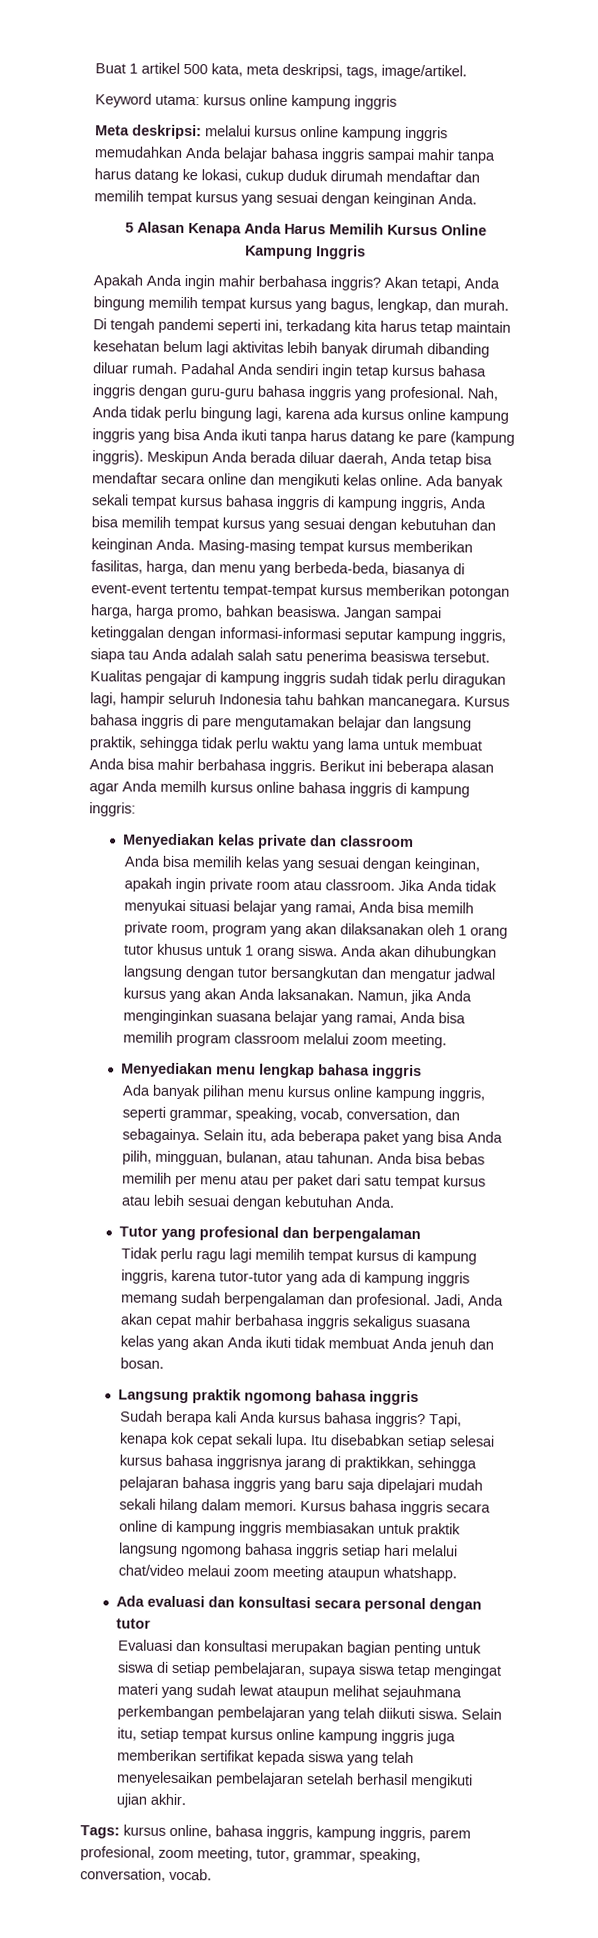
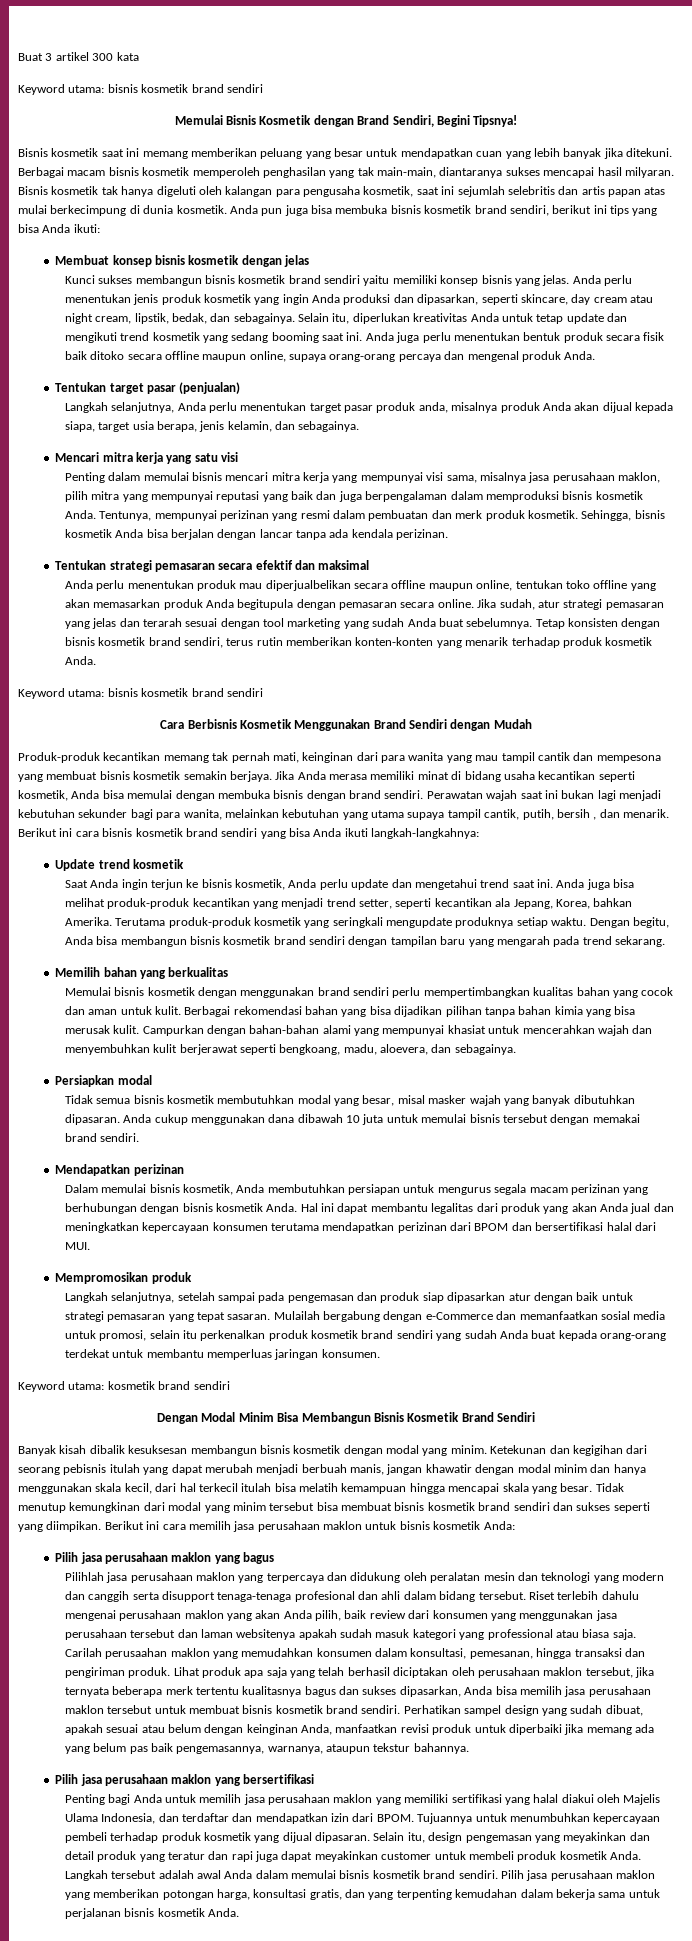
[129,62,467,80] [95,93,397,110] [95,124,448,142] [94,146,496,164] [94,168,480,184] [94,190,477,208] [124,221,487,237] [245,245,366,260] [93,274,500,292] [93,296,509,314] [93,318,511,336] [93,340,490,358] [93,362,487,379] [92,384,498,402] [92,406,509,424] [92,428,515,446] [92,450,493,468] [92,472,504,490] [91,494,487,512] [91,516,496,533] [91,538,473,555] [91,560,465,578] [91,583,510,600] [90,604,442,622] [90,626,506,644] [90,648,490,665] [90,670,506,688] [90,692,510,710] [90,714,472,732] [89,736,482,753] [89,758,494,776] [89,780,470,798] [89,802,136,817] [123,833,415,850] [124,855,481,873] [124,877,498,893] [124,899,475,916] [124,921,509,939] [124,943,498,961] [123,965,497,983] [123,987,473,1005] [123,1009,467,1026] [123,1031,448,1049] [121,1062,423,1080] [122,1084,486,1102] [122,1106,461,1123] [122,1128,504,1146] [122,1150,486,1166] [122,1172,487,1190] [121,1194,396,1210] [119,1226,422,1243] [121,1247,478,1265] [121,1269,471,1287] [121,1292,505,1309] [120,1313,473,1330] [120,1335,495,1353] [120,1357,165,1369] [118,1389,420,1406] [120,1410,463,1428] [119,1432,496,1450] [119,1454,478,1472] [119,1476,484,1494] [119,1498,492,1516] [119,1520,462,1538] [118,1542,459,1559] [118,1564,458,1582] [116,1595,483,1613] [116,1618,152,1629] [118,1639,483,1657] [117,1661,503,1679] [117,1683,463,1701] [117,1705,503,1722] [117,1727,457,1745] [117,1749,415,1766] [117,1771,474,1789] [116,1793,187,1808] [80,1824,471,1842] [80,1846,421,1864] [80,1868,212,1882] 1 artikel 500 kata, meta deskripsi, tags, image/artikel. // Keyword utama: kursus online kampung inggris // Meta deskripsi: melalui kursus online kampung inggris memudahkan Anda belajar bahasa inggris sampai mahir tanpa harus datang ke lokasi, cukup duduk dirumah mendaftar dan memilih tempat kursus yang sesuai dengan keinginan Anda. // 5 Alasan Kenapa Anda Harus Memilih Kursus Online Kampung Inggris // Apakah Anda ingin mahir berbahasa inggris? Akan tetapi, Anda bingung memilih tempat kursus yang bagus, lengkap, dan murah. Di tengah pandemi seperti ini, terkadang kita harus tetap maintain kesehatan belum lagi aktivitas lebih banyak dirumah dibanding diluar rumah. Padahal Anda sendiri ingin tetap kursus bahasa inggris dengan guru-guru bahasa inggris yang profesional. Nah, Anda tidak perlu bingung lagi, karena ada kursus online kampung inggris yang bisa Anda ikuti tanpa harus datang ke pare (kampung inggris). Meskipun Anda berada diluar daerah, Anda tetap bisa mendaftar secara online dan mengikuti kelas online. Ada banyak sekali tempat kursus bahasa inggris di kampung inggris, Anda bisa memilih tempat kursus yang sesuai dengan kebutuhan dan keinginan Anda. Masing-masing tempat kursus memberikan fasilitas, harga, dan menu yang berbeda-beda, biasanya di event-event tertentu tempat-tempat kursus memberikan potongan harga, harga promo, bahkan beasiswa. Jangan sampai ketinggalan dengan informasi-informasi seputar kampung inggris, siapa tau Anda adalah salah satu penerima beasiswa tersebut. Kualitas pengajar di kampung inggris sudah tidak perlu diragukan lagi, hampir seluruh Indonesia tahu bahkan mancanegara. Kursus bahasa inggris di pare mengutamakan belajar dan langsung praktik, sehingga tidak perlu waktu yang lama untuk membuat Anda bisa mahir berbahasa inggris. Berikut ini beberapa alasan agar Anda memilh kursus online bahasa inggris di kampung inggris: // Menyediakan kelas private dan classroom // Anda bisa memilih kelas yang sesuai dengan keinginan, apakah ingin private room atau classroom. Jika Anda tidak menyukai situasi belajar yang ramai, Anda bisa memilh private room, program yang akan dilaksanakan oleh 1 orang tutor khusus untuk 1 orang siswa. Anda akan dihubungkan langsung dengan tutor bersangkutan dan mengatur jadwal kursus yang akan Anda laksanakan. Namun, jika Anda menginginkan suasana belajar yang ramai, Anda bisa memilih program classroom melalui zoom meeting. // Menyediakan menu lengkap bahasa inggris // Ada banyak pilihan menu kursus online kampung inggris, seperti grammar, speaking, vocab, conversation, dan sebagainya. Selain itu, ada beberapa paket yang bisa Anda pilih, mingguan, bulanan, atau tahunan. Anda bisa bebas memilih per menu atau per paket dari satu tempat kursus atau lebih sesuai dengan kebutuhan Anda. // Tutor yang profesional dan berpengalaman // Tidak perlu ragu lagi memilih tempat kursus di kampung inggris, karena tutor-tutor yang ada di kampung inggris memang sudah berpengalaman dan profesional. Jadi, Anda akan cepat mahir berbahasa inggris sekaligus suasana kelas yang akan Anda ikuti tidak membuat Anda jenuh dan bosan. // Langsung praktik ngomong bahasa inggris // Sudah berapa kali Anda kursus bahasa inggris? Tapi, kenapa kok cepat sekali lupa. Itu disebabkan setiap selesai kursus bahasa inggrisnya jarang di praktikkan, sehingga pelajaran bahasa inggris yang baru saja dipelajari mudah sekali hilang dalam memori. Kursus bahasa inggris secara online di kampung inggris membiasakan untuk praktik langsung ngomong bahasa inggris setiap hari melalui chat/video melaui zoom meeting ataupun whatshapp. // Ada evaluasi dan konsultasi secara personal dengan tutor // Evaluasi dan konsultasi merupakan bagian penting untuk siswa di setiap pembelajaran, supaya siswa tetap mengingat materi yang sudah lewat ataupun melihat sejauhmana perkembangan pembelajaran yang telah diikuti siswa. Selain itu, setiap tempat kursus online kampung inggris juga memberikan sertifikat kepada siswa yang telah menyelesaikan pembelajaran setelah berhasil mengikuti ujian akhir. // Tags: kursus online, bahasa inggris, kampung inggris, parem profesional, zoom meeting, tutor, grammar, speaking, conversation, vocab. -> [45,52,139,61] [18,84,263,95] [174,115,518,127] [18,148,672,159] [18,167,674,178] [18,186,666,197] [18,205,658,216] [18,224,100,233] [55,255,310,267] [64,275,633,286] [64,294,654,305] [64,313,628,324] [64,332,665,343] [64,351,596,362] [55,382,241,394] [64,402,674,413] [64,421,360,432] [55,452,239,464] [64,472,661,483] [64,491,643,502] [64,510,665,521] [64,529,449,540] [55,560,370,572] [64,580,656,591] [64,599,664,610] [64,618,661,629] [64,637,653,648] [64,656,96,665] [18,688,263,699] [160,719,532,731] [18,752,661,763] [18,771,635,782] [18,790,661,801] [18,809,669,820] [18,828,480,839] [55,859,184,871] [64,879,635,890] [64,898,633,909] [64,917,669,928] [64,936,666,947] [55,967,229,979] [64,987,674,998] [64,1006,636,1017] [64,1025,653,1036] [64,1044,516,1055] [55,1075,152,1087] [64,1095,635,1106] [64,1114,640,1125] [64,1133,140,1142] [55,1164,184,1176] [64,1184,649,1195] [64,1203,674,1214] [64,1222,656,1233] [64,1242,90,1250] [55,1272,192,1284] [64,1292,633,1303] [64,1311,666,1322] [64,1330,667,1341] [64,1349,380,1360] [18,1381,230,1392] [157,1412,535,1424] [18,1445,648,1456] [18,1464,646,1475] [18,1483,624,1494] [18,1502,650,1513] [18,1521,515,1532] [55,1552,275,1564] [64,1572,665,1583] [64,1591,639,1602] [64,1610,617,1621] [64,1629,636,1640] [64,1648,645,1659] [64,1667,655,1678] [64,1686,651,1697] [64,1705,643,1716] [64,1724,655,1735] [64,1743,469,1754] [55,1774,315,1786] [64,1794,661,1805] [64,1813,661,1824] [64,1832,650,1843] [64,1851,642,1862] [64,1870,656,1881] [64,1889,660,1900] [64,1908,239,1919] 3 artikel 300 kata // Keyword utama: bisnis kosmetik brand sendiri // Memulai Bisnis Kosmetik dengan Brand Sendiri, Begini Tipsnya! // Bisnis kosmetik saat ini memang memberikan peluang yang besar untuk mendapatkan cuan yang lebih banyak jika ditekuni. Berbagai macam bisnis kosmetik memperoleh penghasilan yang tak main-main, diantaranya sukses mencapai hasil milyaran. Bisnis kosmetik tak hanya digeluti oleh kalangan para pengusaha kosmetik, saat ini sejumlah selebritis dan artis papan atas mulai berkecimpung di dunia kosmetik. Anda pun juga bisa membuka bisnis kosmetik brand sendiri, berikut ini tips yang bisa Anda ikuti: // Membuat konsep bisnis kosmetik dengan jelas // Kunci sukses membangun bisnis kosmetik brand sendiri yaitu memiliki konsep bisnis yang jelas. Anda perlu menentukan jenis produk kosmetik yang ingin Anda produksi dan dipasarkan, seperti skincare, day cream atau night cream, lipstik, bedak, dan sebagainya. Selain itu, diperlukan kreativitas Anda untuk tetap update dan mengikuti trend kosmetik yang sedang booming saat ini. Anda juga perlu menentukan bentuk produk secara fisik baik ditoko secara offline maupun online, supaya orang-orang percaya dan mengenal produk Anda. // Tentukan target pasar (penjualan) // Langkah selanjutnya, Anda perlu menentukan target pasar produk anda, misalnya produk Anda akan dijual kepada siapa, target usia berapa, jenis kelamin, dan sebagainya. // Mencari mitra kerja yang satu visi // Penting dalam memulai bisnis mencari mitra kerja yang mempunyai visi sama, misalnya jasa perusahaan maklon, pilih mitra yang mempunyai reputasi yang baik dan juga berpengalaman dalam memproduksi bisnis kosmetik Anda. Tentunya, mempunyai perizinan yang resmi dalam pembuatan dan merk produk kosmetik. Sehingga, bisnis kosmetik Anda bisa berjalan dengan lancar tanpa ada kendala perizinan. // Tentukan strategi pemasaran secara efektif dan maksimal // Anda perlu menentukan produk mau diperjualbelikan secara offline maupun online, tentukan toko offline yang akan memasarkan produk Anda begitupula dengan pemasaran secara online. Jika sudah, atur strategi pemasaran yang jelas dan terarah sesuai dengan tool marketing yang sudah Anda buat sebelumnya. Tetap konsisten dengan bisnis kosmetik brand sendiri, terus rutin memberikan konten-konten yang menarik terhadap produk kosmetik Anda. // Keyword utama: bisnis kosmetik brand sendiri // Cara Berbisnis Kosmetik Menggunakan Brand Sendiri dengan Mudah // Produk-produk kecantikan memang tak pernah mati, keinginan dari para wanita yang mau tampil cantik dan mempesona yang membuat bisnis kosmetik semakin berjaya. Jika Anda merasa memiliki minat di bidang usaha kecantikan seperti kosmetik, Anda bisa memulai dengan membuka bisnis dengan brand sendiri. Perawatan wajah saat ini bukan lagi menjadi kebutuhan sekunder bagi para wanita, melainkan kebutuhan yang utama supaya tampil cantik, putih, bersih , dan menarik. Berikut ini cara bisnis kosmetik brand sendiri yang bisa Anda ikuti langkah-langkahnya: // Update trend kosmetik // Saat Anda ingin terjun ke bisnis kosmetik, Anda perlu update dan mengetahui trend saat ini. Anda juga bisa melihat produk-produk kecantikan yang menjadi trend setter, seperti kecantikan ala Jepang, Korea, bahkan Amerika. Terutama produk-produk kosmetik yang seringkali mengupdate produknya setiap waktu. Dengan begitu, Anda bisa membangun bisnis kosmetik brand sendiri dengan tampilan baru yang mengarah pada trend sekarang. // Memilih bahan yang berkualitas // Memulai bisnis kosmetik dengan menggunakan brand sendiri perlu mempertimbangkan kualitas bahan yang cocok dan aman untuk kulit. Berbagai rekomendasi bahan yang bisa dijadikan pilihan tanpa bahan kimia yang bisa merusak kulit. Campurkan dengan bahan-bahan alami yang mempunyai khasiat untuk mencerahkan wajah dan menyembuhkan kulit berjerawat seperti bengkoang, madu, aloevera, dan sebagainya. // Persiapkan modal // Tidak semua bisnis kosmetik membutuhkan modal yang besar, misal masker wajah yang banyak dibutuhkan dipasaran. Anda cukup menggunakan dana dibawah 10 juta untuk memulai bisnis tersebut dengan memakai brand sendiri. // Mendapatkan perizinan // Dalam memulai bisnis kosmetik, Anda membutuhkan persiapan untuk mengurus segala macam perizinan yang berhubungan dengan bisnis kosmetik Anda. Hal ini dapat membantu legalitas dari produk yang akan Anda jual dan meningkatkan kepercayaan konsumen terutama mendapatkan perizinan dari BPOM dan bersertifikasi halal dari MUI. // Mempromosikan produk // Langkah selanjutnya, setelah sampai pada pengemasan dan produk siap dipasarkan atur dengan baik untuk strategi pemasaran yang tepat sasaran. Mulailah bergabung dengan e-Commerce dan memanfaatkan sosial media untuk promosi, selain itu perkenalkan produk kosmetik brand sendiri yang sudah Anda buat kepada orang-orang terdekat untuk membantu memperluas jaringan konsumen. // Keyword utama: kosmetik brand sendiri // Dengan Modal Minim Bisa Membangun Bisnis Kosmetik Brand Sendiri // Banyak kisah dibalik kesuksesan membangun bisnis kosmetik dengan modal yang minim. Ketekunan dan kegigihan dari seorang pebisnis itulah yang dapat merubah menjadi berbuah manis, jangan khawatir dengan modal minim dan hanya menggunakan skala kecil, dari hal terkecil itulah bisa melatih kemampuan hingga mencapai skala yang besar. Tidak menutup kemungkinan dari modal yang minim tersebut bisa membuat bisnis kosmetik brand sendiri dan sukses seperti yang diimpikan. Berikut ini cara memilih jasa perusahaan maklon untuk bisnis kosmetik Anda: // Pilih jasa perusahaan maklon yang bagus // Pilihlah jasa perusahaan maklon yang terpercaya dan didukung oleh peralatan mesin dan teknologi yang modern dan canggih serta disupport tenaga-tenaga profesional dan ahli dalam bidang tersebut. Riset terlebih dahulu mengenai perusahaan maklon yang akan Anda pilih, baik review dari konsumen yang menggunakan jasa perusahaan tersebut dan laman websitenya apakah sudah masuk kategori yang professional atau biasa saja. Carilah perusaahan maklon yang memudahkan konsumen dalam konsultasi, pemesanan, hingga transaksi dan pengiriman produk. Lihat produk apa saja yang telah berhasil diciptakan oleh perusahaan maklon tersebut, jika ternyata beberapa merk tertentu kualitasnya bagus dan sukses dipasarkan, Anda bisa memilih jasa perusahaan maklon tersebut untuk membuat bisnis kosmetik brand sendiri. Perhatikan sampel design yang sudah dibuat, apakah sesuai atau belum dengan keinginan Anda, manfaatkan revisi produk untuk diperbaiki jika memang ada yang belum pas baik pengemasannya, warnanya, ataupun tekstur bahannya. // Pilih jasa perusahaan maklon yang bersertifikasi // Penting bagi Anda untuk memilih jasa perusahaan maklon yang memiliki sertifikasi yang halal diakui oleh Majelis Ulama Indonesia, dan terdaftar dan mendapatkan izin dari BPOM. Tujuannya untuk menumbuhkan kepercayaan pembeli terhadap produk kosmetik yang dijual dipasaran. Selain itu, design pengemasan yang meyakinkan dan detail produk yang teratur dan rapi juga dapat meyakinkan customer untuk membeli produk kosmetik Anda. Langkah tersebut adalah awal Anda dalam memulai bisnis kosmetik brand sendiri. Pilih jasa perusahaan maklon yang memberikan potongan harga, konsultasi gratis, dan yang terpenting kemudahan dalam bekerja sama untuk perjalanan bisnis kosmetik Anda.

